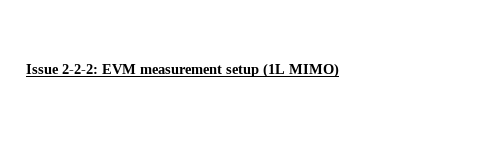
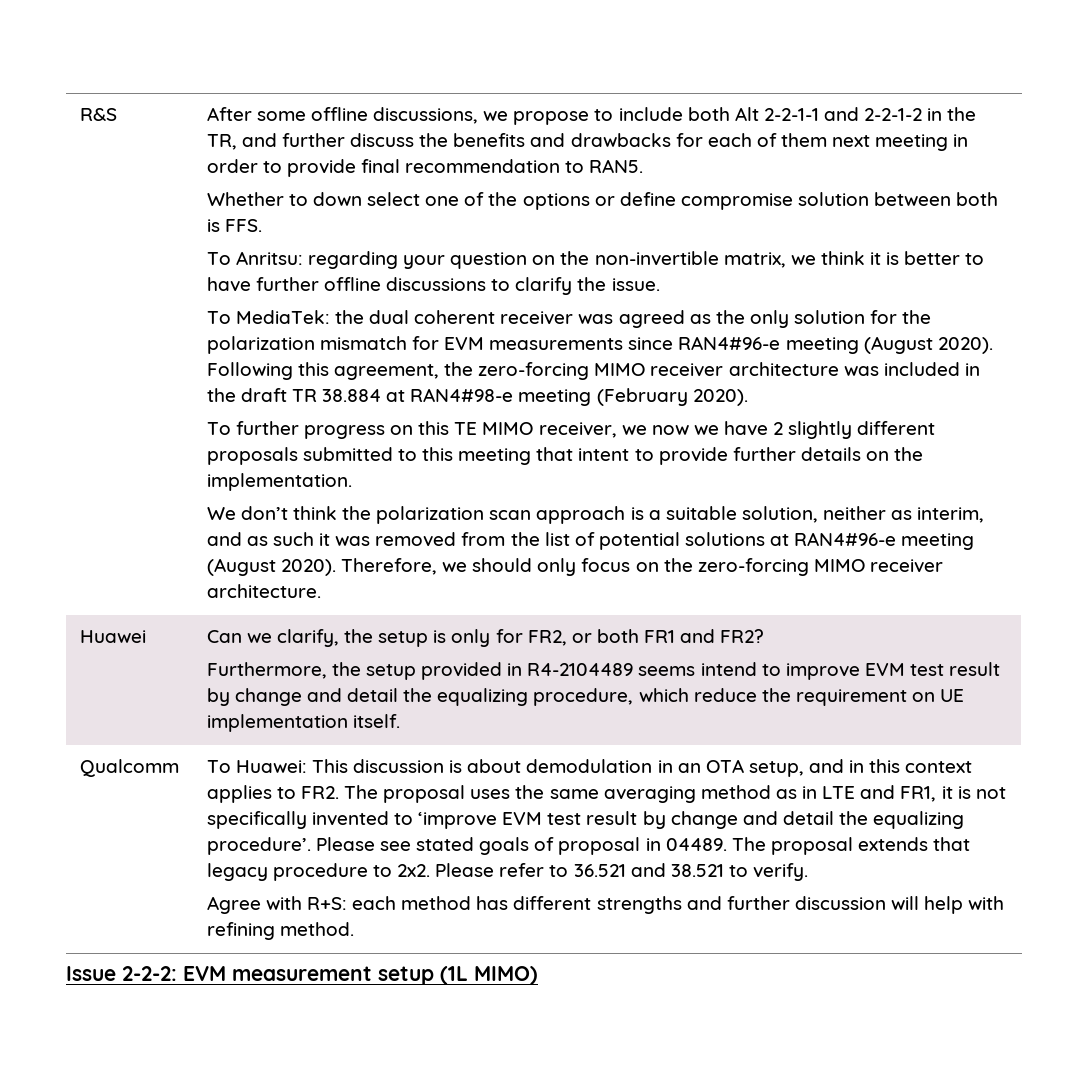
(26, 69) none -> [79,108,117,121] [206,107,977,125] [206,133,969,151] [206,159,644,177] [206,192,999,210] [206,219,262,232] [206,251,985,269] [206,277,660,295] [206,310,932,328] [206,336,993,354] [206,362,980,380] [206,388,748,406] [206,421,936,439] [206,447,924,465] [206,473,352,491] [206,506,985,524] [206,532,975,550] [206,558,944,576] [206,584,321,598] [79,630,146,643] [206,629,765,647] [206,662,1001,680] [206,688,965,706] [206,714,400,732] [79,759,179,777] [206,759,973,777] [206,785,1006,803] [206,811,965,829] [206,837,971,855] [206,863,809,881] [206,896,1005,914] [206,922,354,940] R&S | After some offline discussions, we propose to include both Alt 2-2-1-1 and 2-2-1-2 in the TR, and further discuss the benefits and drawbacks for each of them next meeting in order to provide final recommendation to RAN5. // Whether to down select one of the options or define compromise solution between both is FFS. // To Anritsu: regarding your question on the non-invertible matrix, we think it is better to have further offline discussions to clarify the issue. // To MediaTek: the dual coherent receiver was agreed as the only solution for the polarization mismatch for EVM measurements since RAN4#96-e meeting (August 2020). Following this agreement, the zero-forcing MIMO receiver architecture was included in the draft TR 38.884 at RAN4#98-e meeting (February 2020). // To further progress on this TE MIMO receiver, we now we have 2 slightly different proposals submitted to this meeting that intent to provide further details on the implementation. // We don’t think the polarization scan approach is a suitable solution, neither as interim, and as such it was removed from the list of potential solutions at RAN4#96-e meeting (August 2020). Therefore, we should only focus on the zero-forcing MIMO receiver architecture. // Huawei | Can we clarify, the setup is only for FR2, or both FR1 and FR2? // Furthermore, the setup provided in R4-2104489 seems intend to improve EVM test result by change and detail the equalizing procedure, which reduce the requirement on UE implementation itself. // Qualcomm | To Huawei: This discussion is about demodulation in an OTA setup, and in this context applies to FR2. The proposal uses the same averaging method as in LTE and FR1, it is not specifically invented to ‘improve EVM test result by change and detail the equalizing procedure’. Please see stated goals of proposal in 04489. The proposal extends that legacy procedure to 2x2. Please refer to 36.521 and 38.521 to verify. // Agree with R+S: each method has different strengths and further discussion will help with refining method. //

